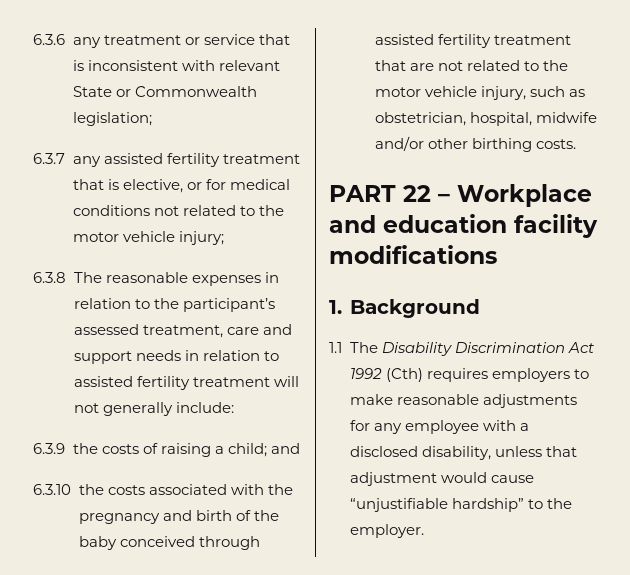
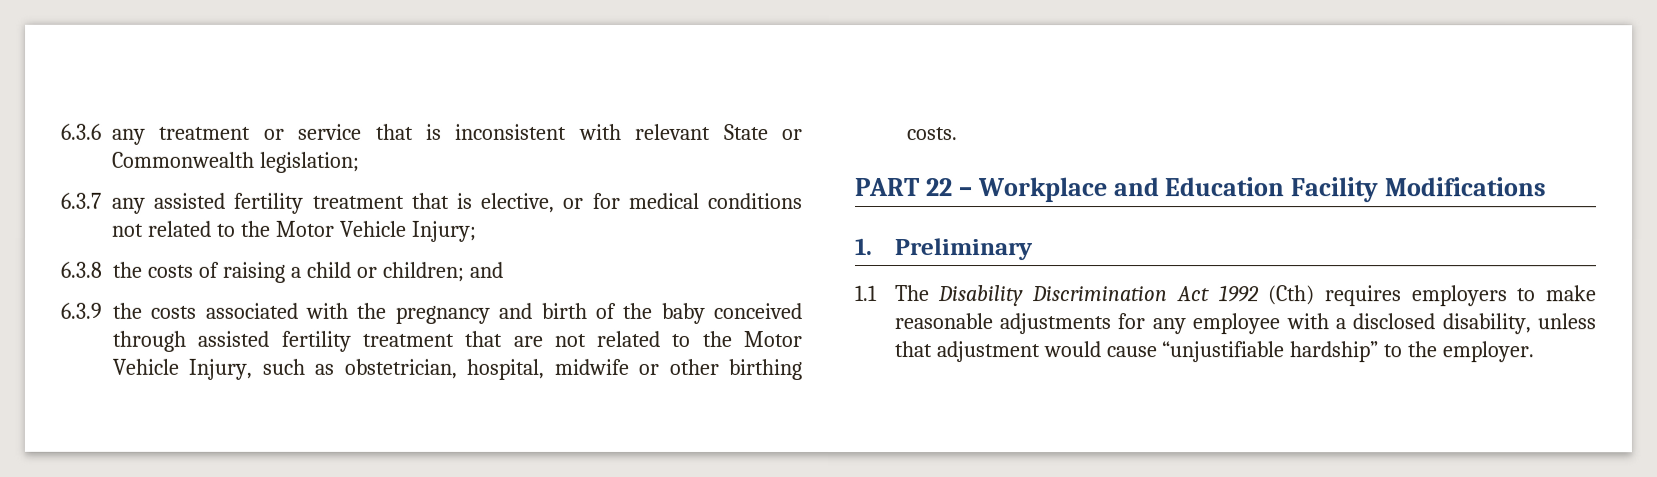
[72,231,224,245] [33,272,279,286] [73,298,275,312] [73,324,292,338] [73,350,279,364] [73,376,299,390] [73,402,234,416] [33,443,65,454] motor vehicle injury; // 6.3.8 The reasonable expenses in relation to the participant’s assessed treatment, care and support needs in relation to assisted fertility treatment will not generally include: // 6.3.9 -> [275,220,477,242] [60,261,102,278] Motor Vehicle Injury; // 6.3.8
[227,443,267,457] child; -> [305,261,464,282] child or children;
[33,484,71,495] 6.3.10 -> [60,302,102,319] 6.3.9
[374,86,526,100] motor vehicle injury, -> [742,330,802,347] [112,358,253,380] Motor Vehicle Injury,
[374,136,424,151] and/or -> [638,363,660,375] or
[383,214,598,238] [329,245,497,264] education facility modifications -> [1165,177,1548,203] Education Facility Modifications
[349,299,480,318] Background -> [893,238,1034,261] Preliminary

